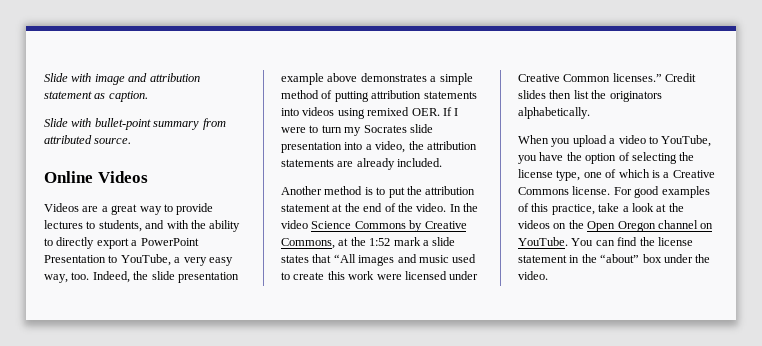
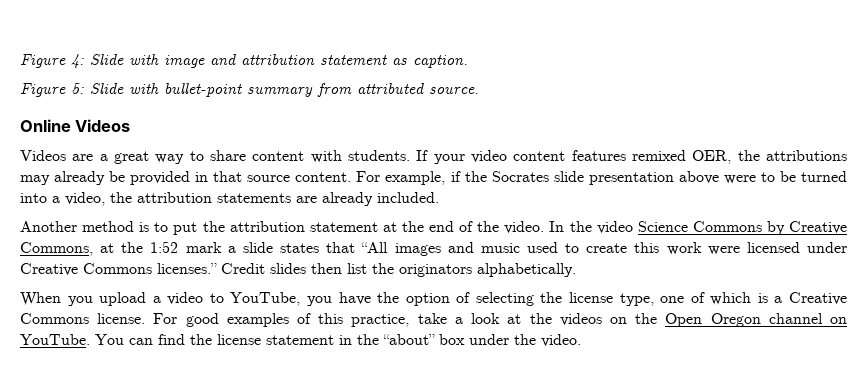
(44, 77) none -> [20,54,84,68] Figure 4:
(148, 96) none -> [20,83,84,97] Figure 5:
[176,203,214,215] [44,220,241,232] [44,237,199,249] [44,254,233,266] [44,271,239,283] [281,73,473,85] [281,90,477,102] [281,107,459,119] [281,124,433,136] [281,142,342,153] provide lectures to students, and with the ability to directly export a PowerPoint Presentation to YouTube, a very easy way, too. Indeed, the slide presentation example above demonstrates a simple method of putting attribution statements into videos using remixed OER. If I were to turn my Socrates slide presentation -> [210,150,848,164] [20,171,848,185] share content with students. If your video content features remixed OER, the attributions may already be provided in that source content. For example, if the Socrates slide presentation above were to be turned
[563,74,611,82] Common -> [83,263,152,274] Commons

